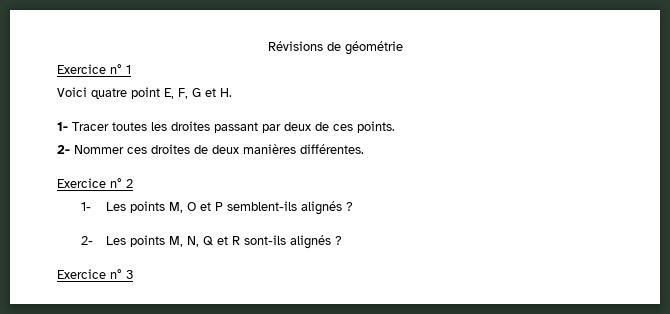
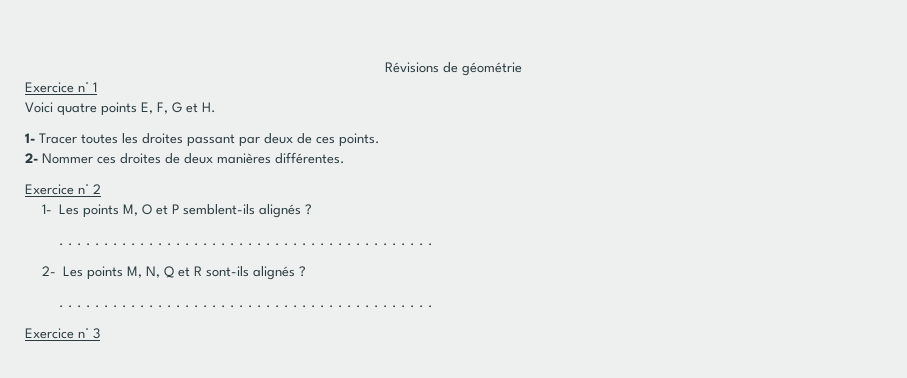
[131,87,160,99] point -> [101,102,137,116] points
(353, 206) none -> [58,243,433,246] // . . . . . . . . . . . . . . . . . . . . . . . . . . . . . . . . . . . . . . . . . .
(342, 240) none -> [58,305,433,308] // . . . . . . . . . . . . . . . . . . . . . . . . . . . . . . . . . . . . . . . . . .

